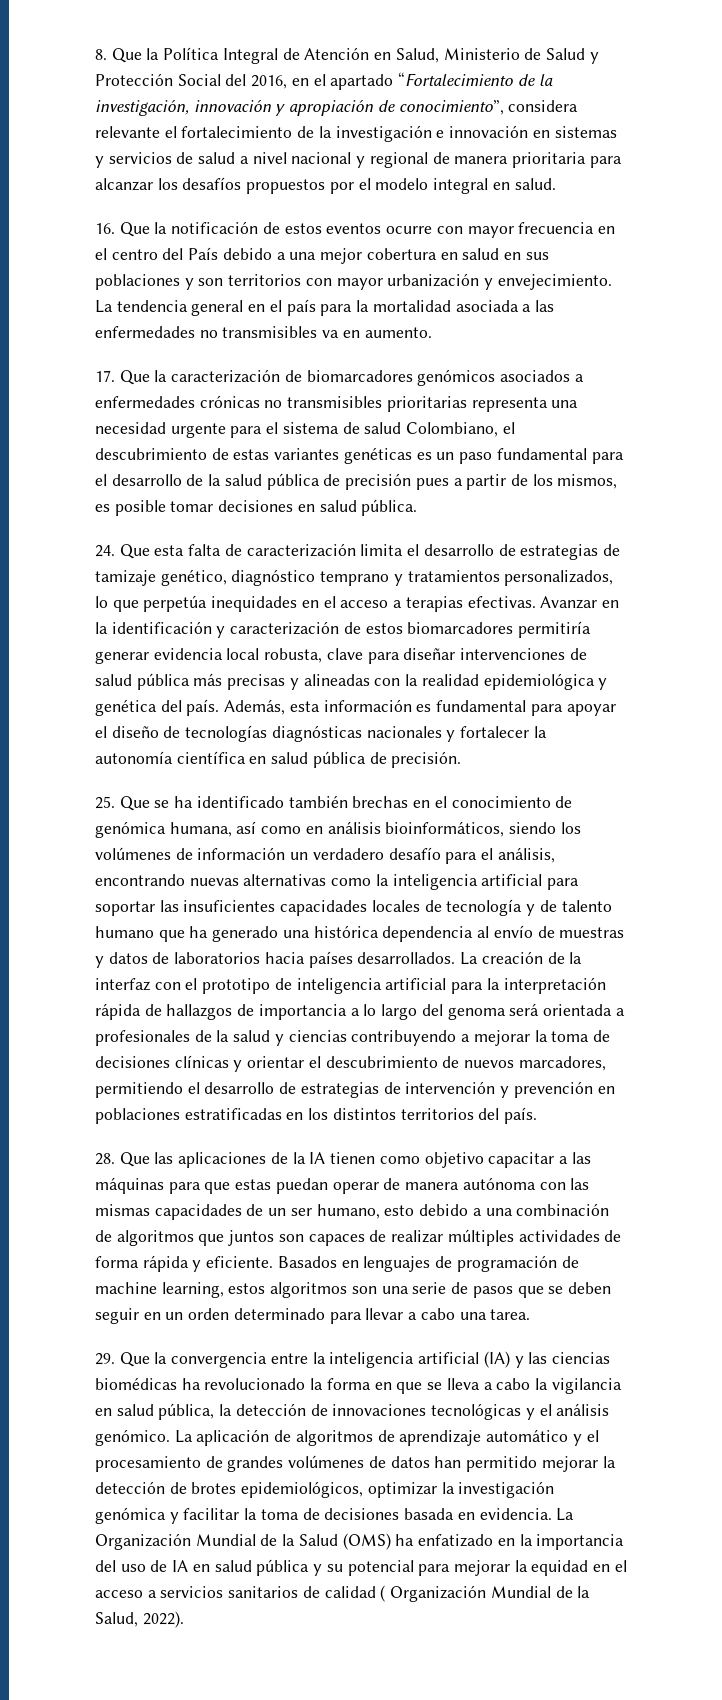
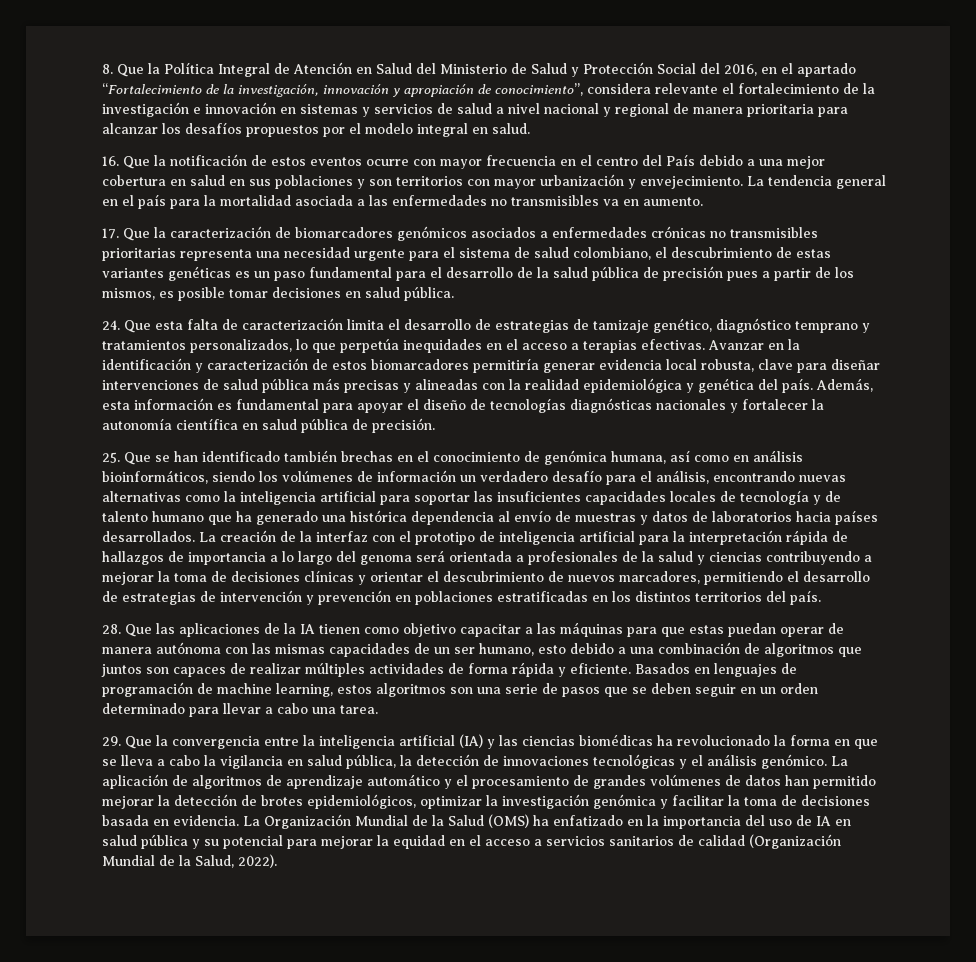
[395,48,439,63] Salud, -> [376,63,436,74] Salud del
[406,422,499,437] Colombiano, -> [573,247,651,260] colombiano,
[174,796,194,808] ha -> [174,451,198,462] han
[380,1585,487,1602] ( Organización -> [749,834,841,849] (Organización

